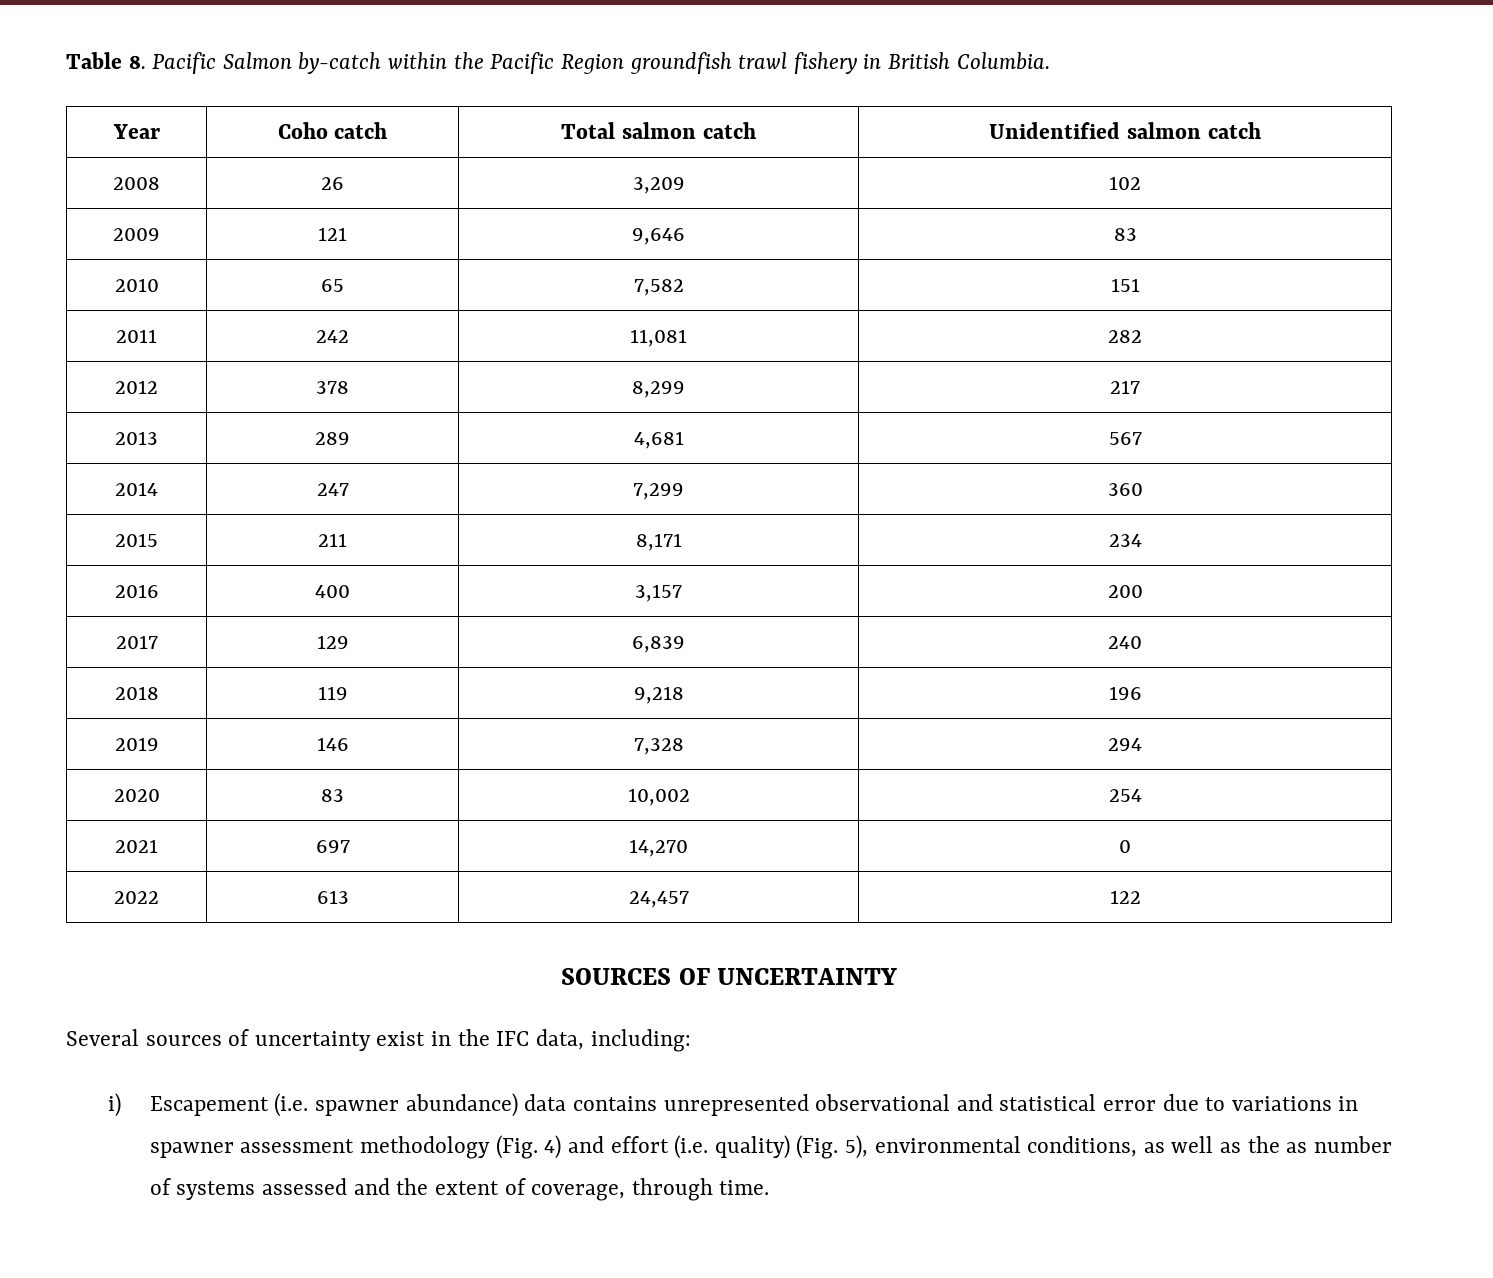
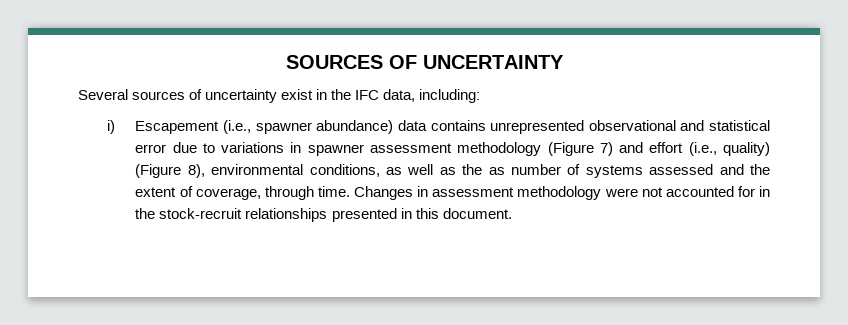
[66,52,1050,74] [112,124,160,139] [277,122,388,139] [561,122,756,139] [989,122,1261,139] [113,177,160,190] [321,177,344,190] [632,177,685,194] [1109,176,1141,190] [113,228,160,241] [318,227,347,241] [632,228,685,245] [1113,228,1137,241] [114,278,159,292] [321,279,344,292] [633,279,684,296] [1110,278,1140,292] [116,329,157,343] [316,330,349,343] [630,329,687,347] [1108,330,1142,343] [115,380,158,394] [316,381,349,394] [632,381,685,398] [1110,380,1140,394] [115,431,158,445] [315,432,350,445] [633,431,684,449] [1108,432,1142,445] [115,482,158,496] [316,483,349,496] [633,483,684,500] [1107,483,1143,496] [115,533,158,547] [318,533,347,547] [635,533,682,551] [1108,534,1142,547] [114,584,159,598] [315,585,350,598] [635,584,682,602] [1107,585,1143,598] [115,635,158,649] [316,635,349,649] [632,636,685,653] [1108,636,1142,649] [114,686,159,700] [317,686,348,700] [633,686,684,704] [1108,686,1142,700] [114,737,159,751] [316,737,349,751] [633,738,684,755] [1108,738,1142,751] [113,789,160,802] [321,789,344,802] [627,788,690,806] [1108,789,1142,802] [115,839,158,853] [315,840,350,853] [629,839,688,857] [1119,840,1131,853] [114,891,159,904] [316,890,349,904] [628,891,689,908] [1109,890,1141,904] Table 8. Pacific Salmon by-catch within the Pacific Region groundfish trawl fishery in British Columbia. // Year | Coho catch | Total salmon catch | Unidentified salmon catch // 2008 | 26 | 3,209 | 102 // 2009 | 121 | 9,646 | 83 // 2010 | 65 | 7,582 | 151 // 2011 | 242 | 11,081 | 282 // 2012 | 378 | 8,299 | 217 // 2013 | 289 | 4,681 | 567 // 2014 | 247 | 7,299 | 360 // 2015 | 211 | 8,171 | 234 // 2016 | 400 | 3,157 | 200 // 2017 | 129 | 6,839 | 240 // 2018 | 119 | 9,218 | 196 // 2019 | 146 | 7,328 | 294 // 2020 | 83 | 10,002 | 254 // 2021 | 697 | 14,270 | 0 // 2022 | 613 | 24,457 | 122 // -> (285, 62) none
[274,1093,309,1117] (i.e. -> [222,120,251,134] (i.e.,
[495,1135,868,1159] (Fig. 4) and effort (i.e. quality) (Fig. 5), -> [547,142,771,156] [135,164,205,178] (Figure 7) and effort (i.e., quality) (Figure 8),
(770, 1187) none -> [353,186,770,200] [135,208,512,222] Changes in assessment methodology were not accounted for in the stock-recruit relationships presented in this document.

